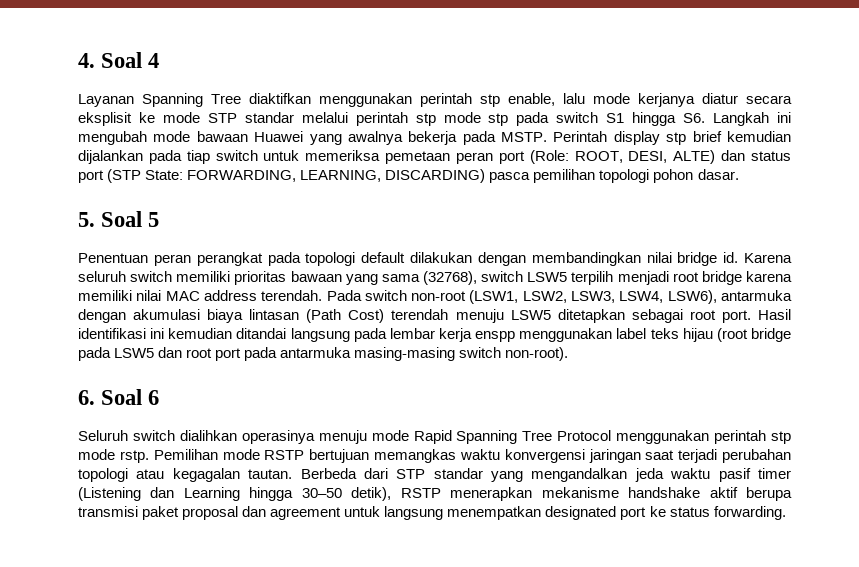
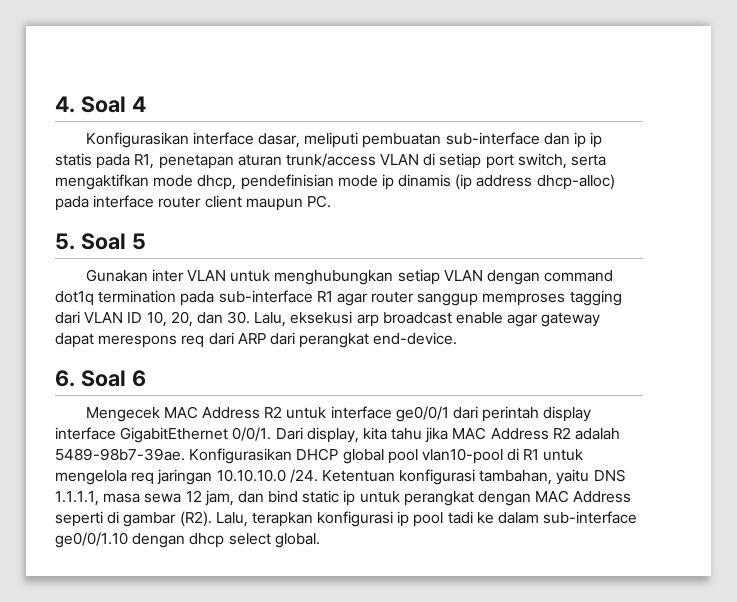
[78,93,792,107] [78,112,791,126] [78,131,791,145] [78,150,792,164] [78,169,739,183] [78,211,160,227] [78,252,793,266] [78,271,792,285] [78,290,792,304] [78,309,792,323] [78,328,791,342] [78,347,569,361] [78,389,160,405] [78,430,791,444] [78,449,792,463] [78,468,791,482] [78,487,793,501] [78,506,786,520] Layanan Spanning Tree diaktifkan menggunakan perintah stp enable, lalu mode kerjanya diatur secara eksplisit ke mode STP standar melalui perintah stp mode stp pada switch S1 hingga S6. Langkah ini mengubah mode bawaan Huawei yang awalnya bekerja pada MSTP. Perintah display stp brief kemudian dijalankan pada tiap switch untuk memeriksa pemetaan peran port (Role: ROOT, DESI, ALTE) dan status port (STP State: FORWARDING, LEARNING, DISCARDING) pasca pemilihan topologi pohon dasar. // 5. Soal 5 // Penentuan peran perangkat pada topologi default dilakukan dengan membandingkan nilai bridge id. Karena seluruh switch memiliki prioritas bawaan yang sama (32768), switch LSW5 terpilih menjadi root bridge karena memiliki nilai MAC address terendah. Pada switch non-root (LSW1, LSW2, LSW3, LSW4, LSW6), antarmuka dengan akumulasi biaya lintasan (Path Cost) terendah menuju LSW5 ditetapkan sebagai root port. Hasil identifikasi ini kemudian ditandai langsung pada lembar kerja enspp menggunakan label teks hijau (root bridge pada LSW5 dan root port pada antarmuka masing-masing switch non-root). // 6. Soal 6 // Seluruh switch dialihkan operasinya menuju mode Rapid Spanning Tree Protocol menggunakan perintah stp mode rstp. Pemilihan mode RSTP bertujuan memangkas waktu konvergensi jaringan saat terjadi perubahan topologi atau kegagalan tautan. Berbeda dari STP standar yang mengandalkan jeda waktu pasif timer (Listening dan Learning hingga 30–50 detik), RSTP menerapkan mekanisme handshake aktif berupa transmisi paket proposal dan agreement untuk langsung menempatkan designated port ke status forwarding. -> [85,132,603,148] [55,153,607,169] [55,174,615,190] [55,195,331,211] [55,233,146,250] [85,269,614,285] [55,290,622,306] [55,311,601,327] [55,332,458,348] [55,370,146,387] [85,406,592,422] [55,427,621,443] [55,448,584,464] [55,469,625,485] [55,490,632,506] [55,511,638,527] [55,532,320,548] Konfigurasikan interface dasar, meliputi pembuatan sub-interface dan ip ip statis pada R1, penetapan aturan trunk/access VLAN di setiap port switch, serta mengaktifkan mode dhcp, pendefinisian mode ip dinamis (ip address dhcp-alloc) pada interface router client maupun PC. // 5. Soal 5 // Gunakan inter VLAN untuk menghubungkan setiap VLAN dengan command dot1q termination pada sub-interface R1 agar router sanggup memproses tagging dari VLAN ID 10, 20, dan 30. Lalu, eksekusi arp broadcast enable agar gateway dapat merespons req dari ARP dari perangkat end-device. // 6. Soal 6 // Mengecek MAC Address R2 untuk interface ge0/0/1 dari perintah display interface GigabitEthernet 0/0/1. Dari display, kita tahu jika MAC Address R2 adalah 5489-98b7-39ae. Konfigurasikan DHCP global pool vlan10-pool di R1 untuk mengelola req jaringan 10.10.10.0 /24. Ketentuan konfigurasi tambahan, yaitu DNS 1.1.1.1, masa sewa 12 jam, dan bind static ip untuk perangkat dengan MAC Address seperti di gambar (R2). Lalu, terapkan konfigurasi ip pool tadi ke dalam sub-interface ge0/0/1.10 dengan dhcp select global.

